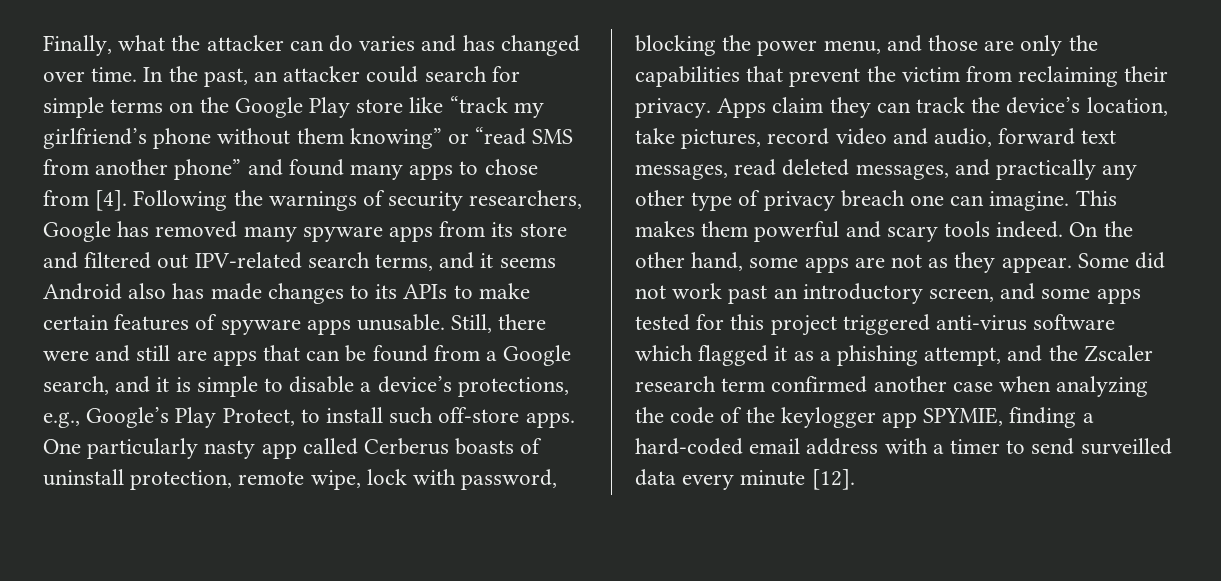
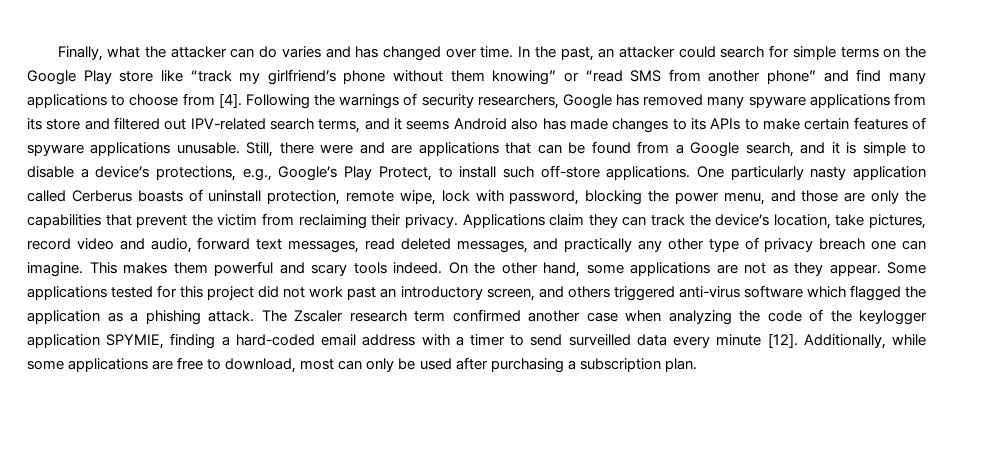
[288,159,538,180] found many apps to chose -> [856,69,927,84] [27,94,179,108] find many applications to choose
[389,226,434,242] apps -> [809,94,890,108] applications
[306,319,351,335] apps -> [90,142,171,156] applications
[136,345,257,366] still are apps -> [391,142,499,156] are applications
[525,412,575,428] apps. -> [606,166,691,180] applications.
[261,443,297,459] app -> [853,166,926,180] application
[717,98,767,118] Apps -> [462,214,545,228] Applications
[804,257,849,273] apps -> [630,262,710,276] applications
(1129, 260) none -> [27,285,255,300] applications tested for this project
[1041,288,1141,304] [635,314,837,336] some apps tested for this project -> [567,286,610,298] others
[774,346,788,361] it -> [905,286,927,298] [27,310,100,324] the application
[924,345,1078,366] attempt, and the -> [208,310,287,322] attack. The
[882,412,918,428] app -> [27,334,100,348] application
(855, 479) none -> [803,334,926,349] [27,357,697,373] Additionally, while some applications are free to download, most can only be used after purchasing a subscription plan.

